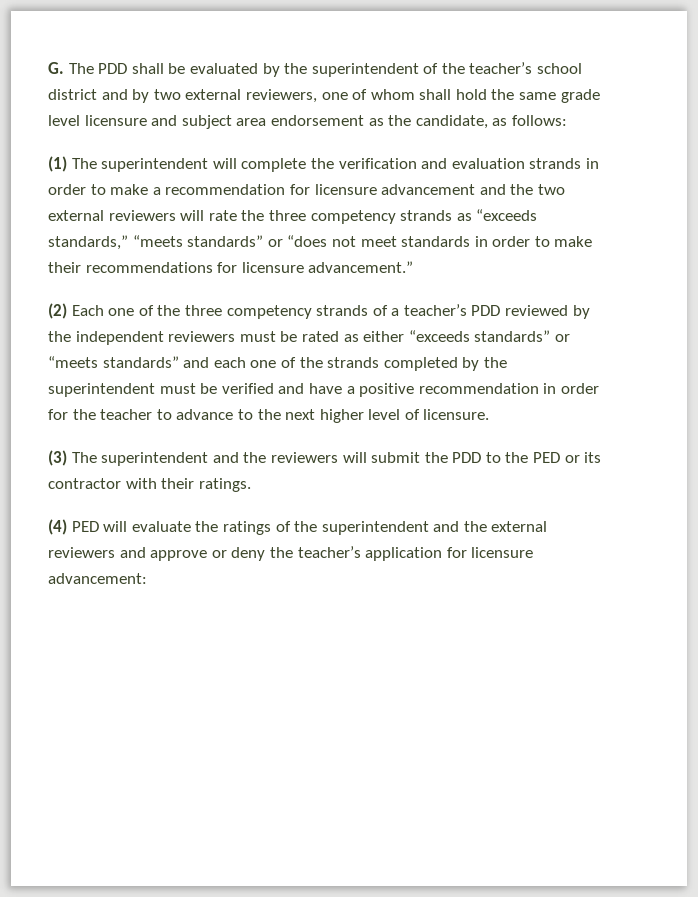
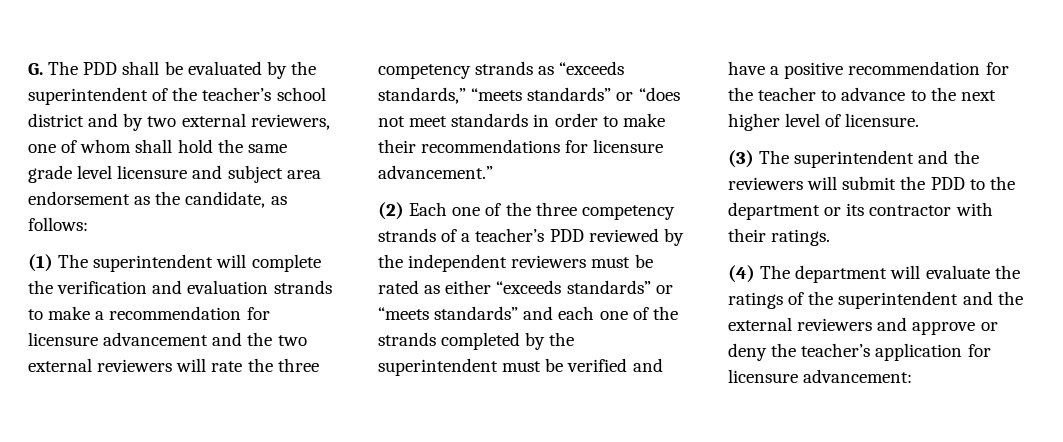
[585,158,599,169] [48,184,86,195] in order -> (332, 287) none
[543,383,599,394] in order -> (981, 68) none
[533,452,561,463] PED -> [728,202,820,220] department
[71,521,99,532] PED -> [760,265,888,283] The department

